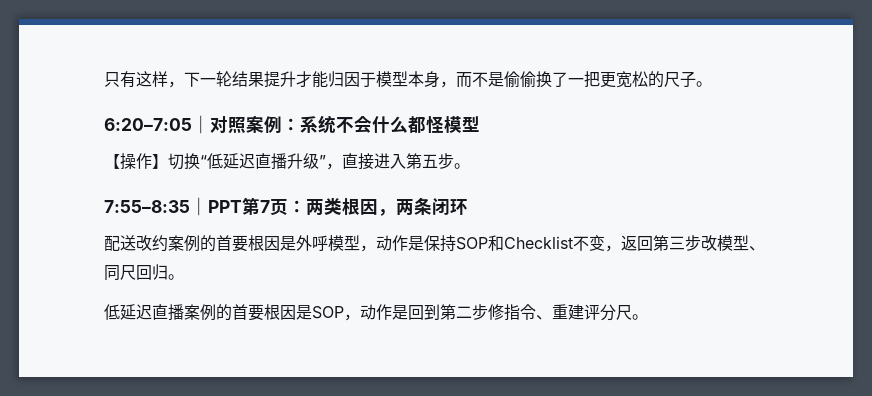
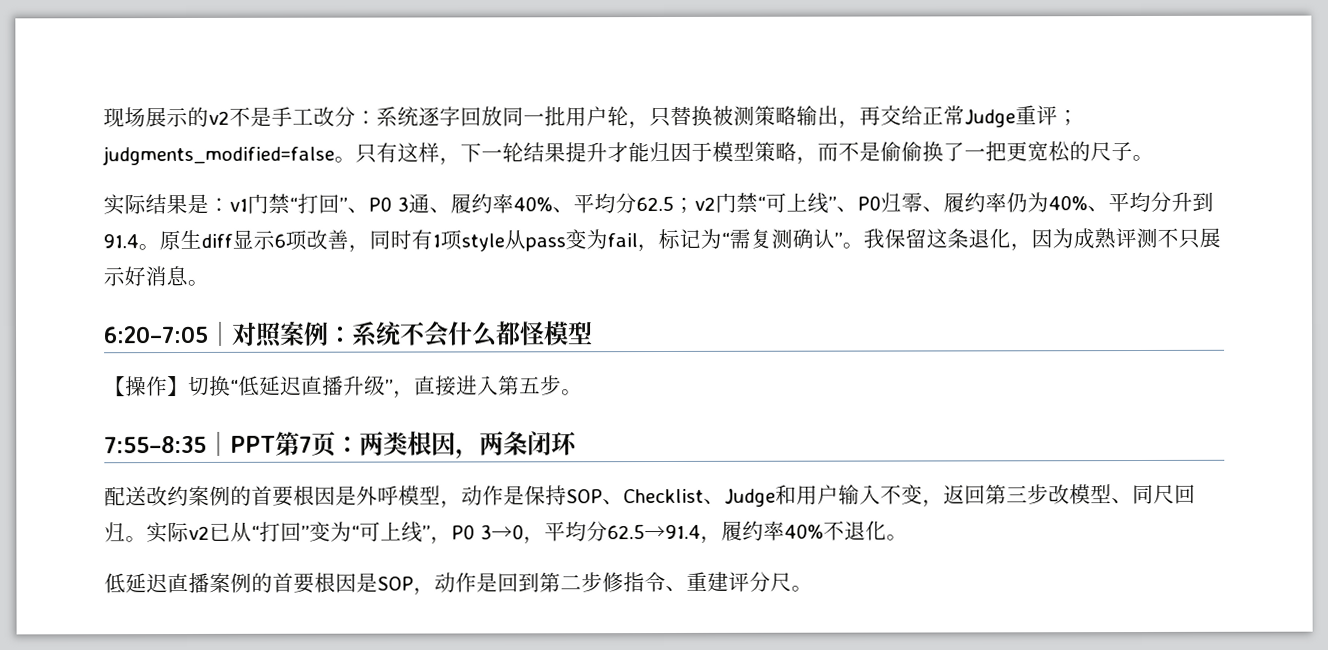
(104, 79) none -> [103,105,1079,130] [102,145,356,166] 现场展示的v2不是手工改分：系统逐字回放同一批用户轮，只替换被测策略输出，再交给正常Judge重评；judgments_modified=false。
[408,71,440,88] 本身 -> [754,141,797,162] 策略
(712, 84) none -> [103,191,1214,216] [103,227,1221,253] [103,265,209,287] // 实际结果是：v1门禁“打回”、P0 3通、履约率40%、平均分62.5；v2门禁“可上线”、P0归零、履约率仍为40%、平均分升到91.4。原生diff显示6项改善，同时有1项style从pass变为fail，标记为“需复测确认”。我保留这条退化，因为成熟评测不只展示好消息。
[488,235,573,251] 和Checklist -> [602,484,881,507] 、Checklist、Judge和用户输入
(184, 277) none -> [146,520,908,545] 实际v2已从“打回”变为“可上线”，P0 3→0，平均分62.5→91.4，履约率40%不退化。

